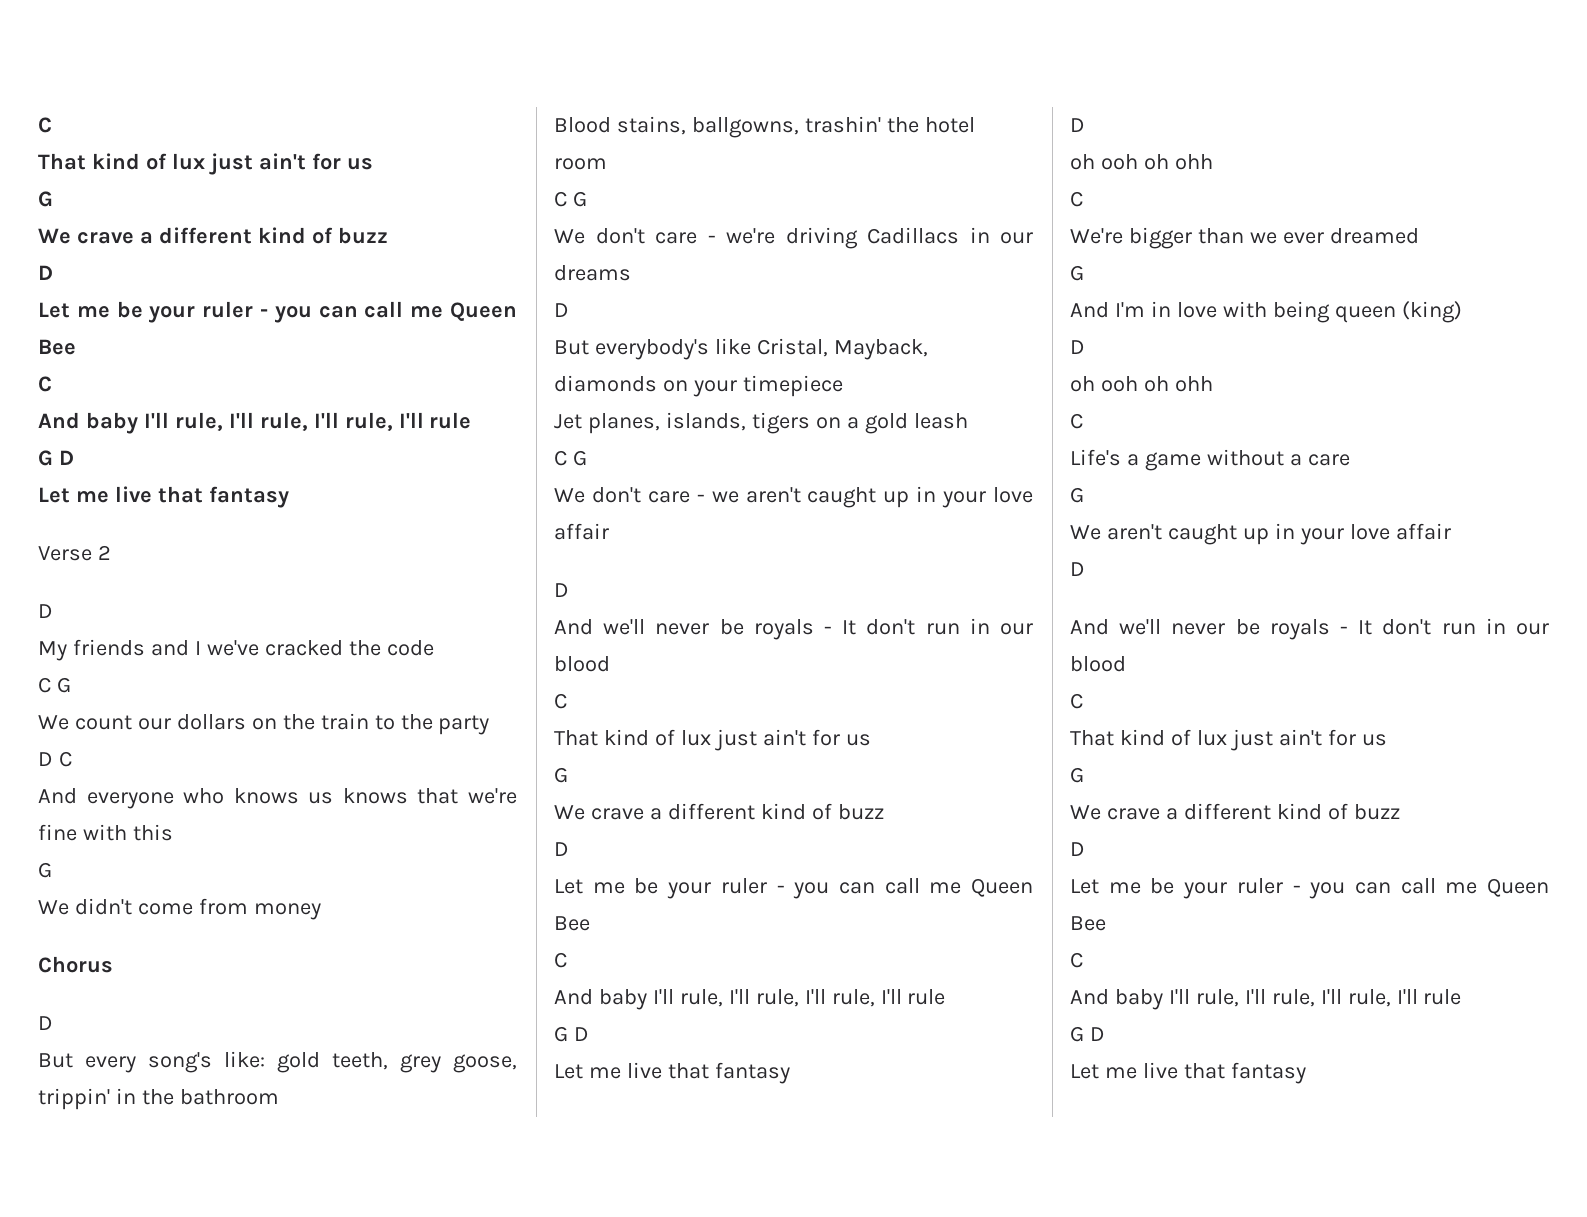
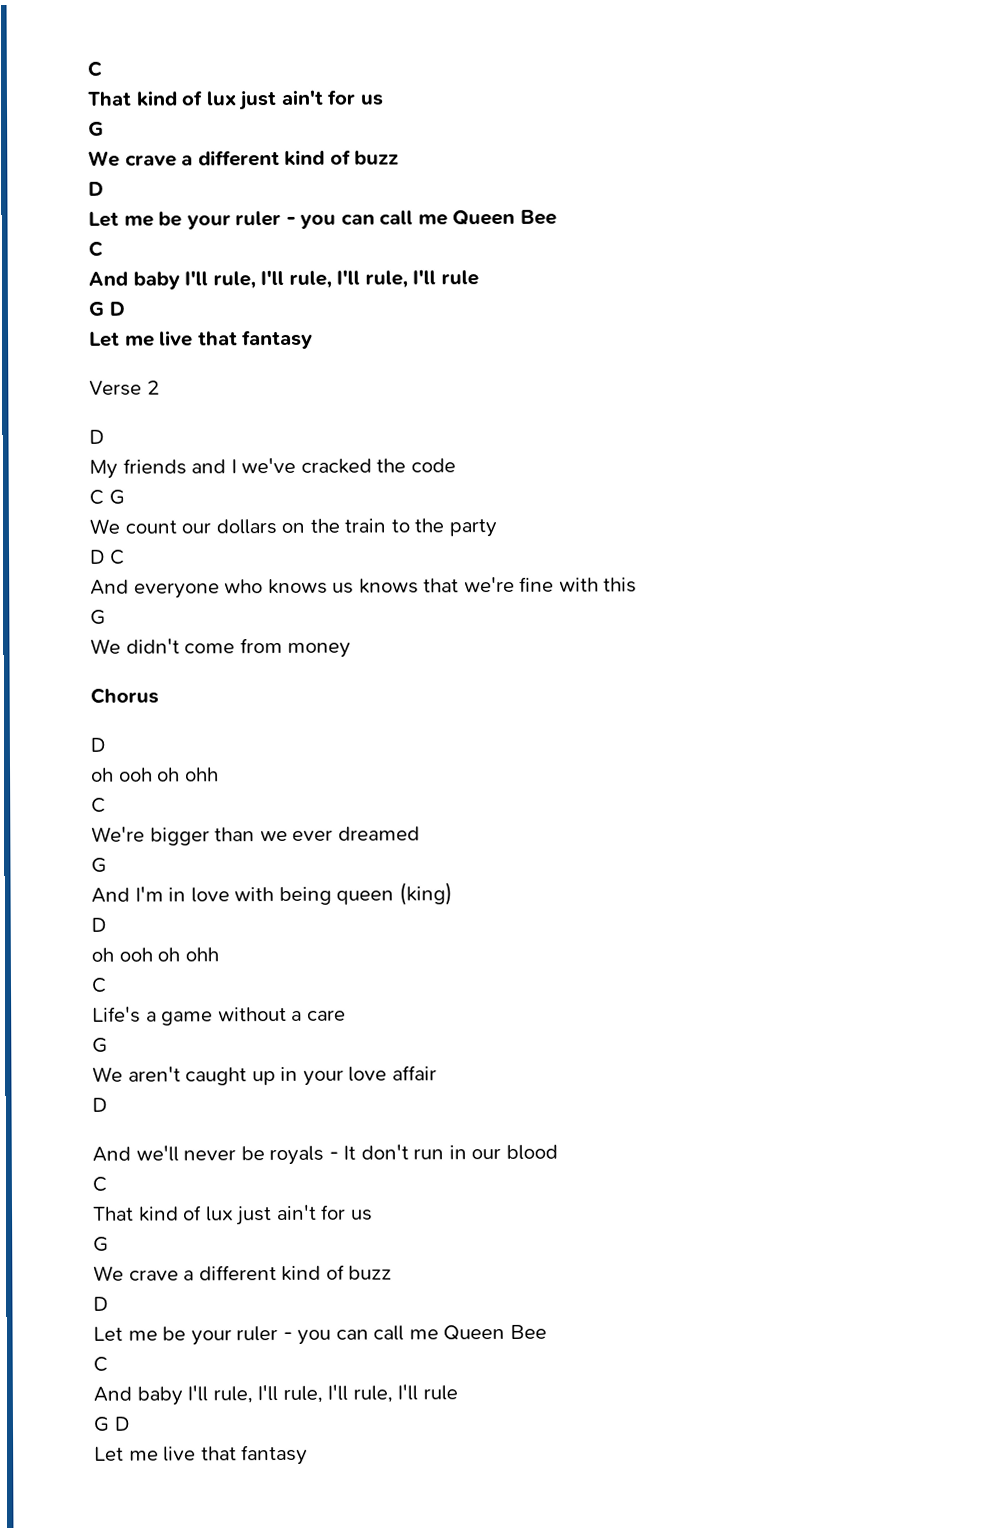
[38,1051,517,1073] [38,1088,279,1110] [554,116,975,138] [554,158,607,170] [554,191,587,207] [554,227,1033,249] [554,265,631,281] [554,303,569,317] [554,338,928,360] [554,375,843,397] [554,412,968,434] [554,450,587,466] [554,486,1033,508] [554,523,609,540] [554,583,569,597] [554,618,1033,640] [554,656,610,672] [554,693,567,709] [554,729,871,751] [554,767,568,783] [554,803,884,820] [554,842,569,856] [554,878,1033,899] [554,916,590,931] [554,952,567,968] [554,989,946,1010] [554,1026,589,1042] [554,1062,790,1084] [1070,118,1085,132] // But every song's like: gold teeth, grey goose, trippin' in the bathroom // Blood stains, ballgowns, trashin' the hotel room // C G // We don't care - we're driving Cadillacs in our dreams // D // But everybody's like Cristal, Mayback, diamonds on your timepiece // Jet planes, islands, tigers on a gold leash // C G // We don't care - we aren't caught up in your love affair // D // And we'll never be royals - It don't run in our blood // C // That kind of lux just ain't for us // G // We crave a different kind of buzz // D // Let me be your ruler - you can call me Queen Bee // C // And baby I'll rule, I'll rule, I'll rule, I'll rule // G D // Let me live that fantasy // D -> (105, 744) none

